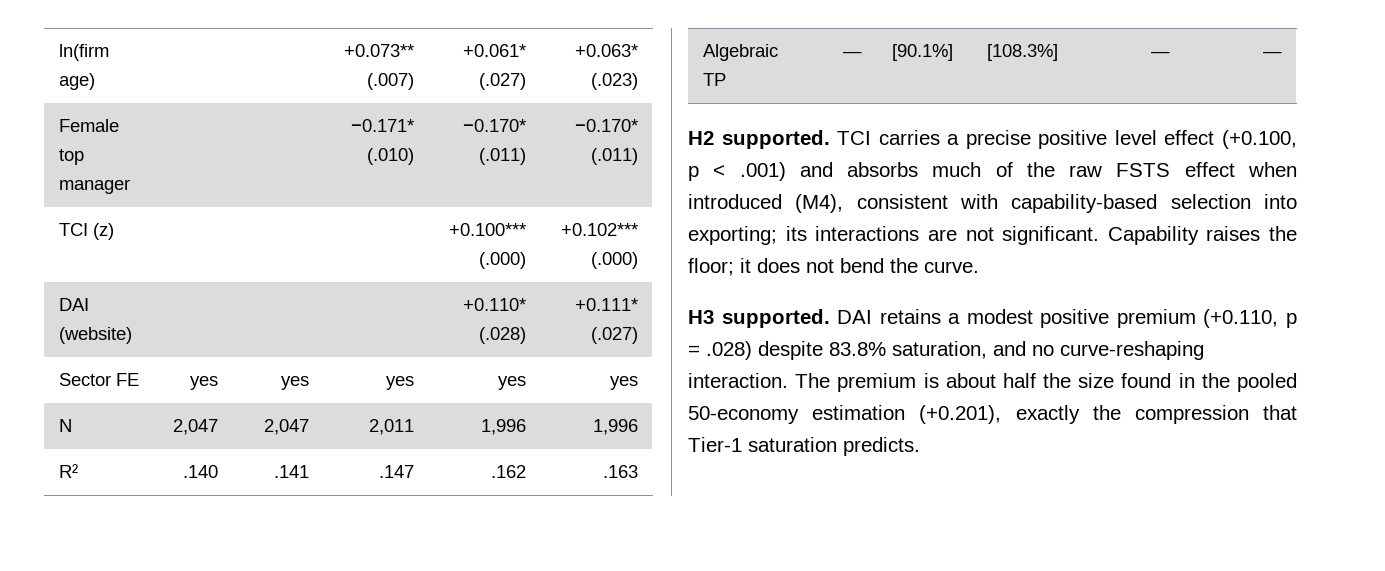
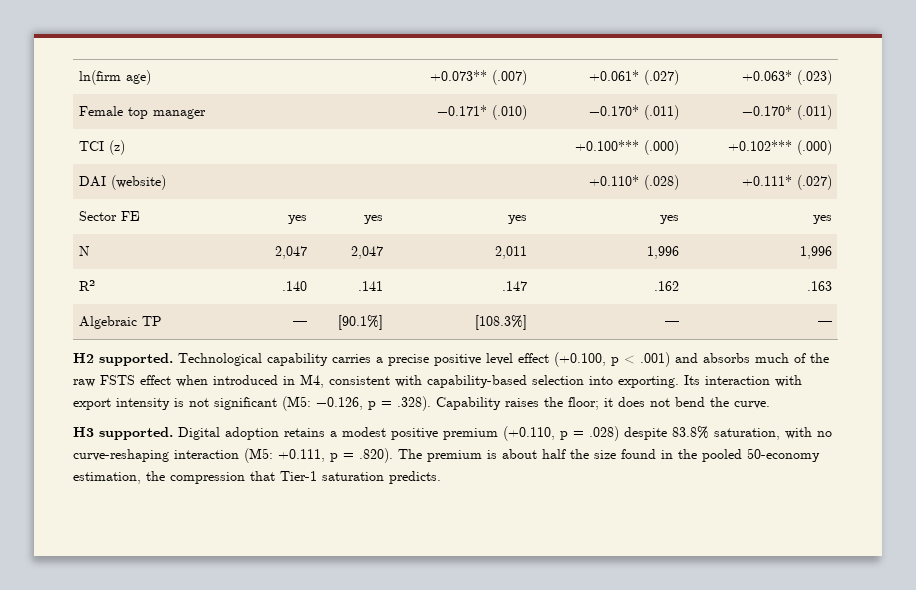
[837,131,872,145] TCI -> [178,353,328,366] Technological capability
[795,194,844,213] (M4), -> [283,374,324,388] in M4,
[688,226,1100,245] exporting; its interactions are not significant. -> [618,375,802,388] [73,396,431,411] exporting. Its interaction with export intensity is not significant (M5: −0.126, p = .328).
[837,310,873,324] DAI -> [178,427,279,440] Digital adoption
[993,341,1026,356] and -> [785,427,812,439] with
[688,373,788,388] interaction. -> [174,448,393,463] interaction (M5: +0.111, p = .820).
[812,405,1080,424] estimation (+0.201), exactly -> [73,472,141,484] estimation,

